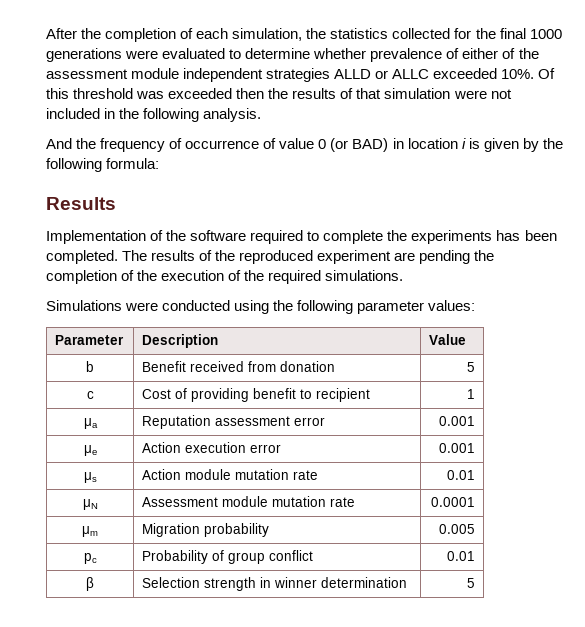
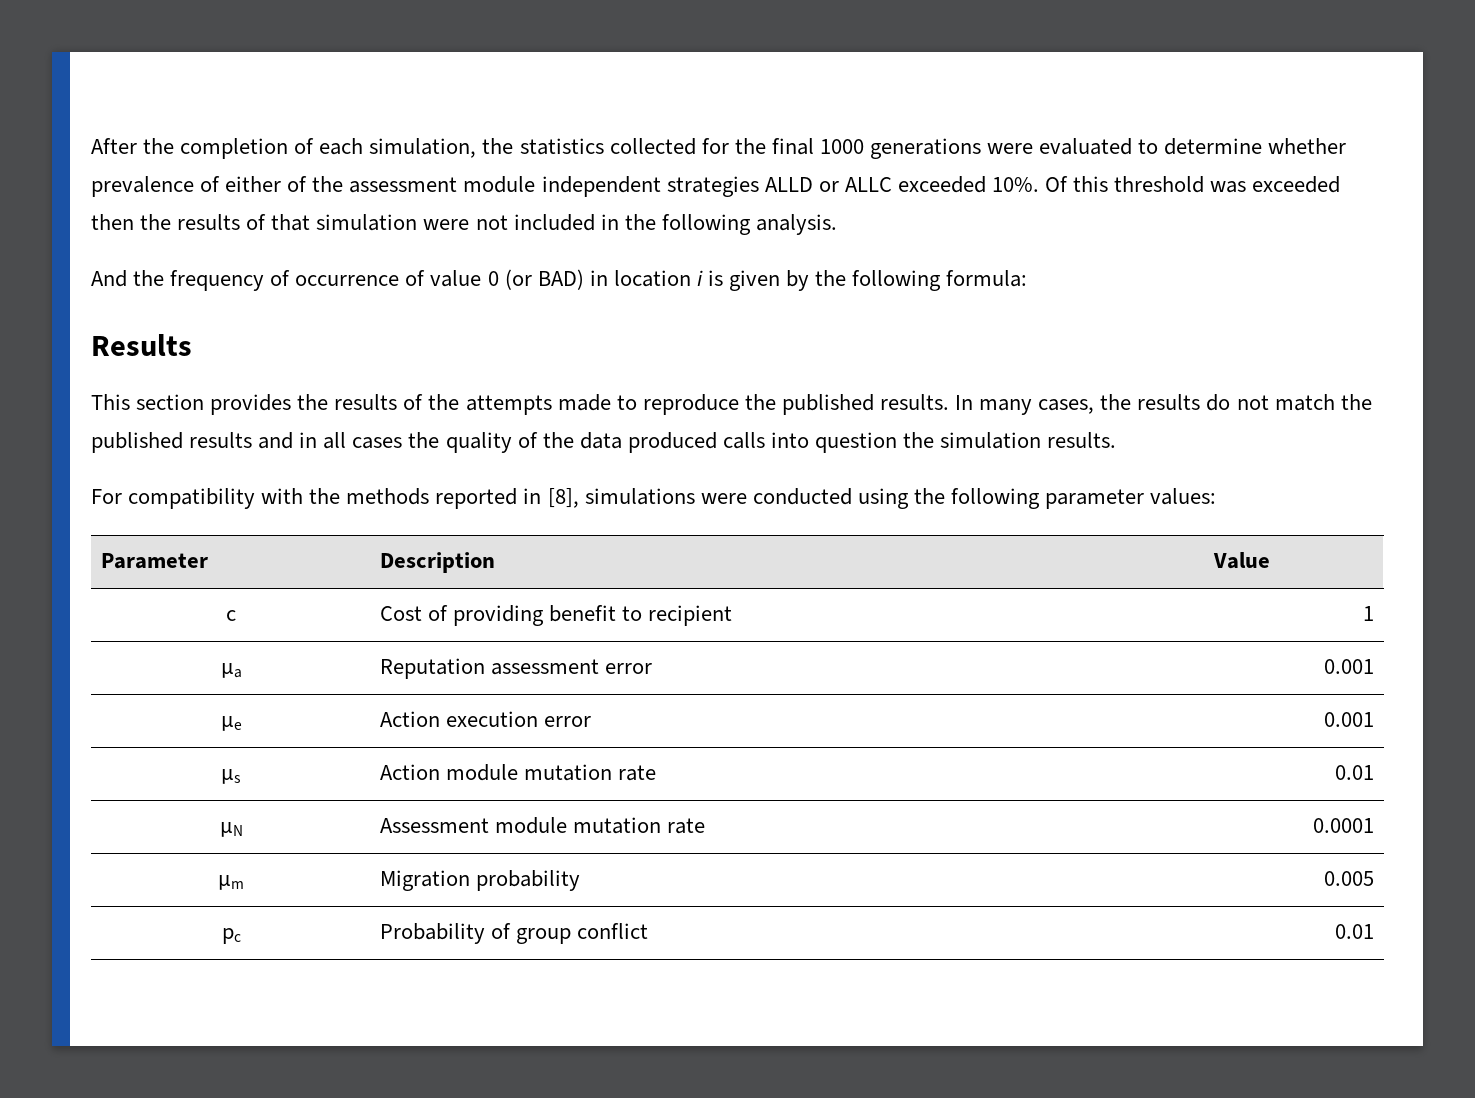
[46,230,557,244] [46,250,495,264] [46,270,404,284] [46,300,122,311] Implementation of the software required to complete the experiments has been completed. The results of the reproduced experiment are pending the completion of the execution of the required simulations. // Simulations -> [91,394,1372,415] [91,432,1117,453] [91,488,695,509] This section provides the results of the attempts made to reproduce the published results. In many cases, the results do not match the published results and in all cases the quality of the data produced calls into question the simulation results. // For compatibility with the methods reported in [8], simulations
[86,361,94,372] [142,361,336,372] [466,362,475,372] // b | Benefit received from donation | 5 -> (1270, 560) none
[86,577,94,591] [142,577,408,591] [466,578,475,588] // β | Selection strength in winner determination | 5 -> (1375, 931) none

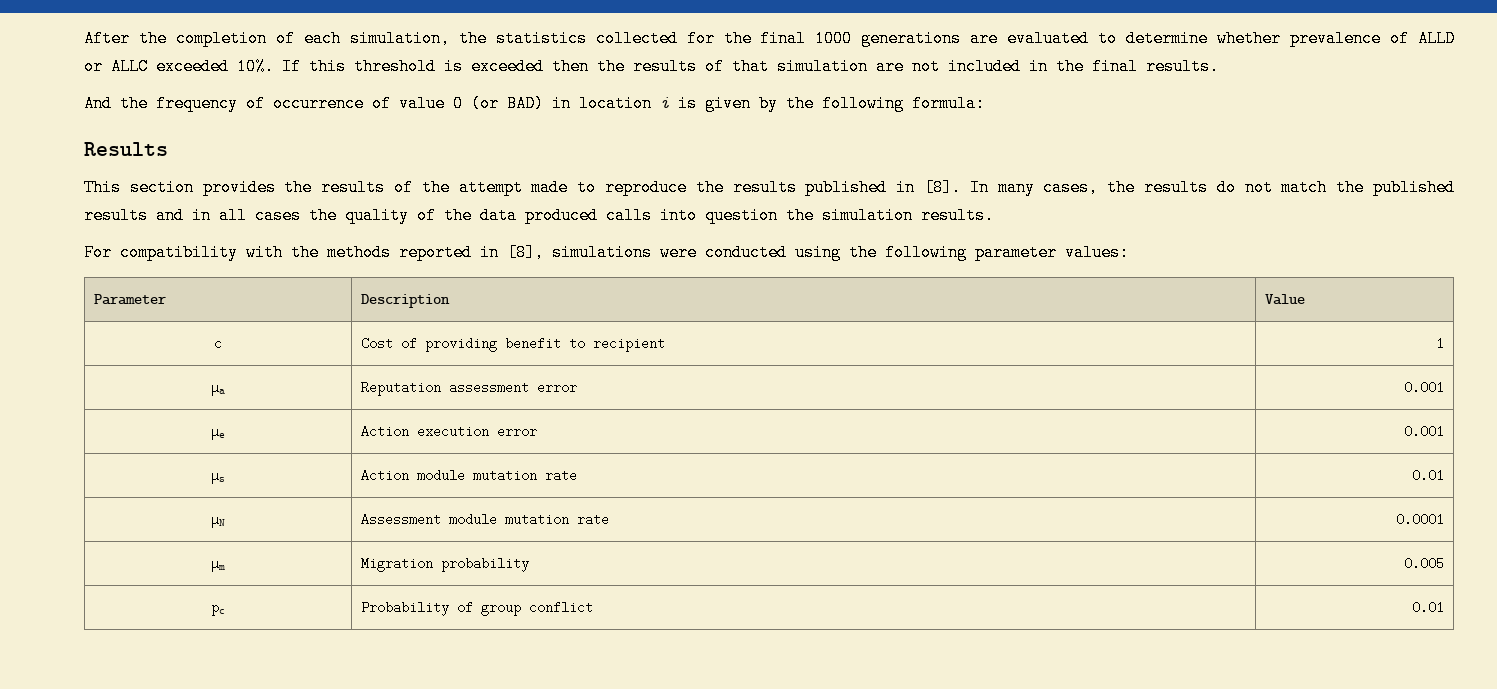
[987,143,1034,154] were -> [970,30,999,47] are
[225,176,759,197] either of the assessment module independent strategies -> (1410, 38) none
[1045,176,1069,192] Of -> [282,58,301,75] If
[1210,181,1247,193] was -> [444,58,463,75] is
[423,219,470,230] were -> [876,58,904,75] are
[661,214,837,235] following analysis. -> [1092,58,1219,75] final results.
[465,395,552,415] attempts -> [458,179,523,196] attempt
[781,394,949,415] published results. -> [732,179,961,196] results published in [8].

